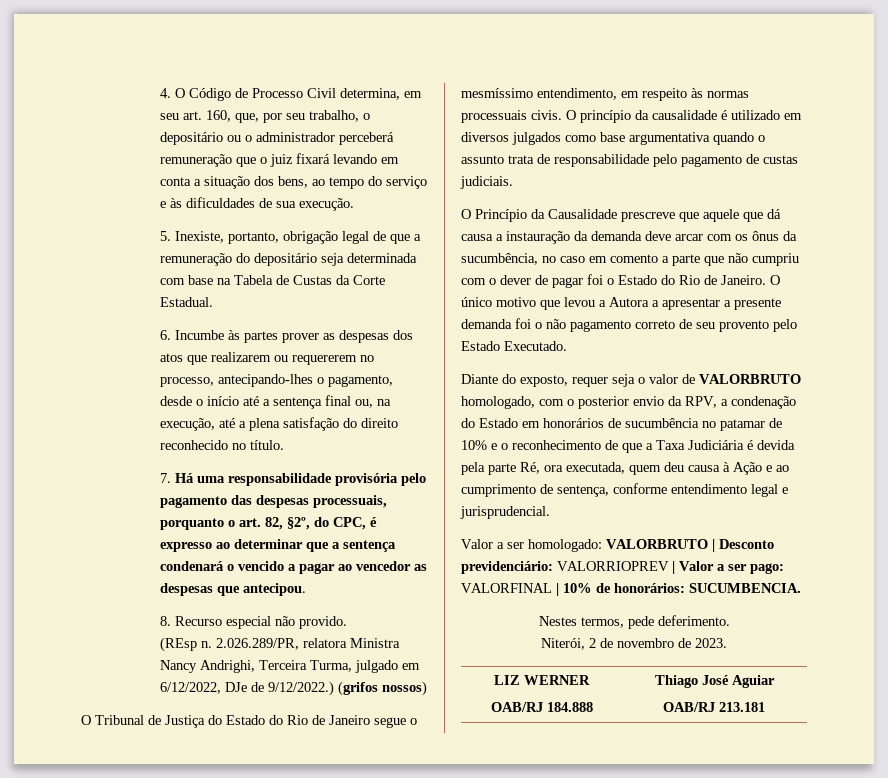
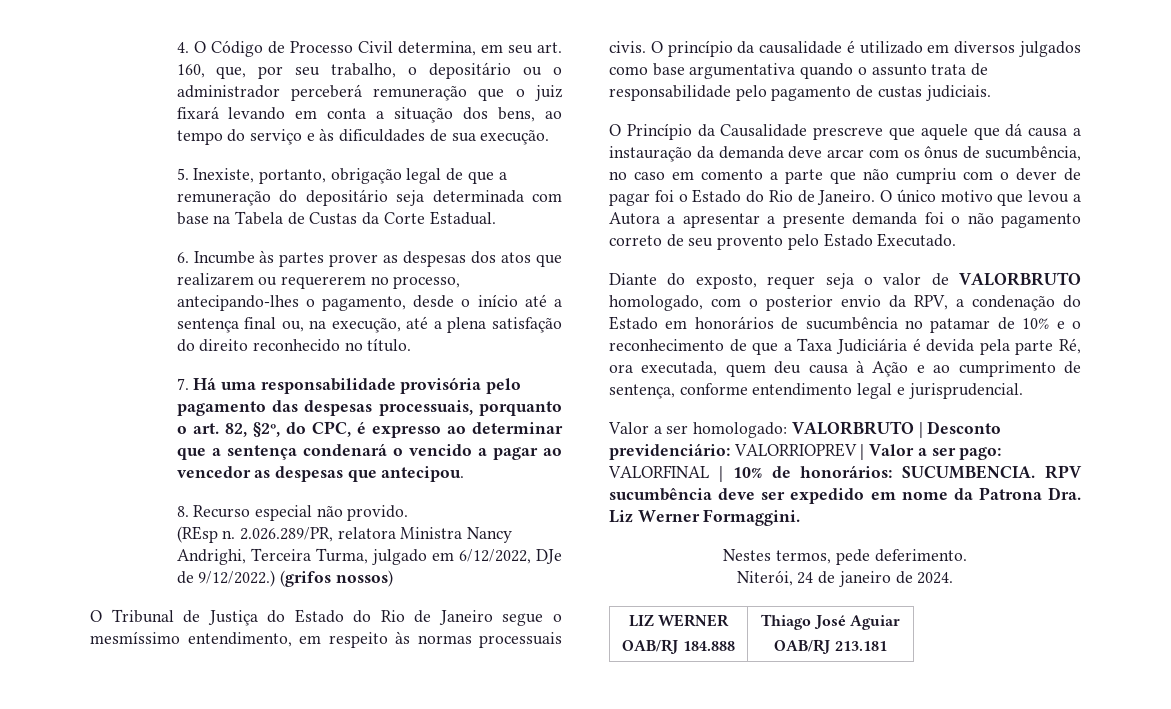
[783,231,797,241] da -> [963,146,981,159] de
(801, 588) none -> [1045,465,1082,479] [609,487,1081,504] [609,509,801,526] RPV sucumbência deve ser expedido em nome da Patrona Dra. Liz Werner Formaggini.
[589,638,727,648] 2 de novembro de 2023. -> [797,571,954,587] 24 de janeiro de 2024.

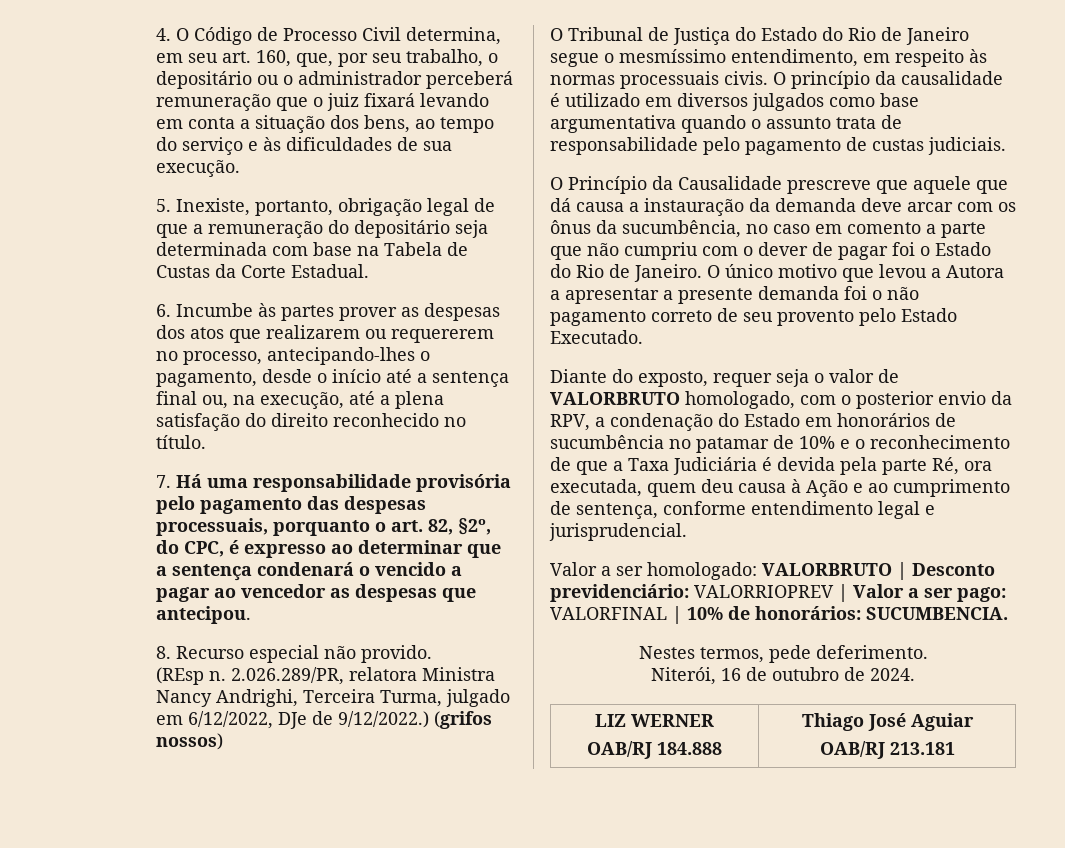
[963,146,981,159] de -> [596,220,617,234] da
[1045,465,1082,479] [609,487,1081,504] [609,509,801,526] RPV sucumbência deve ser expedido em nome da Patrona Dra. Liz Werner Formaggini. -> (1008, 613) none
[797,571,891,587] 24 de janeiro -> [721,667,839,681] 16 de outubro

